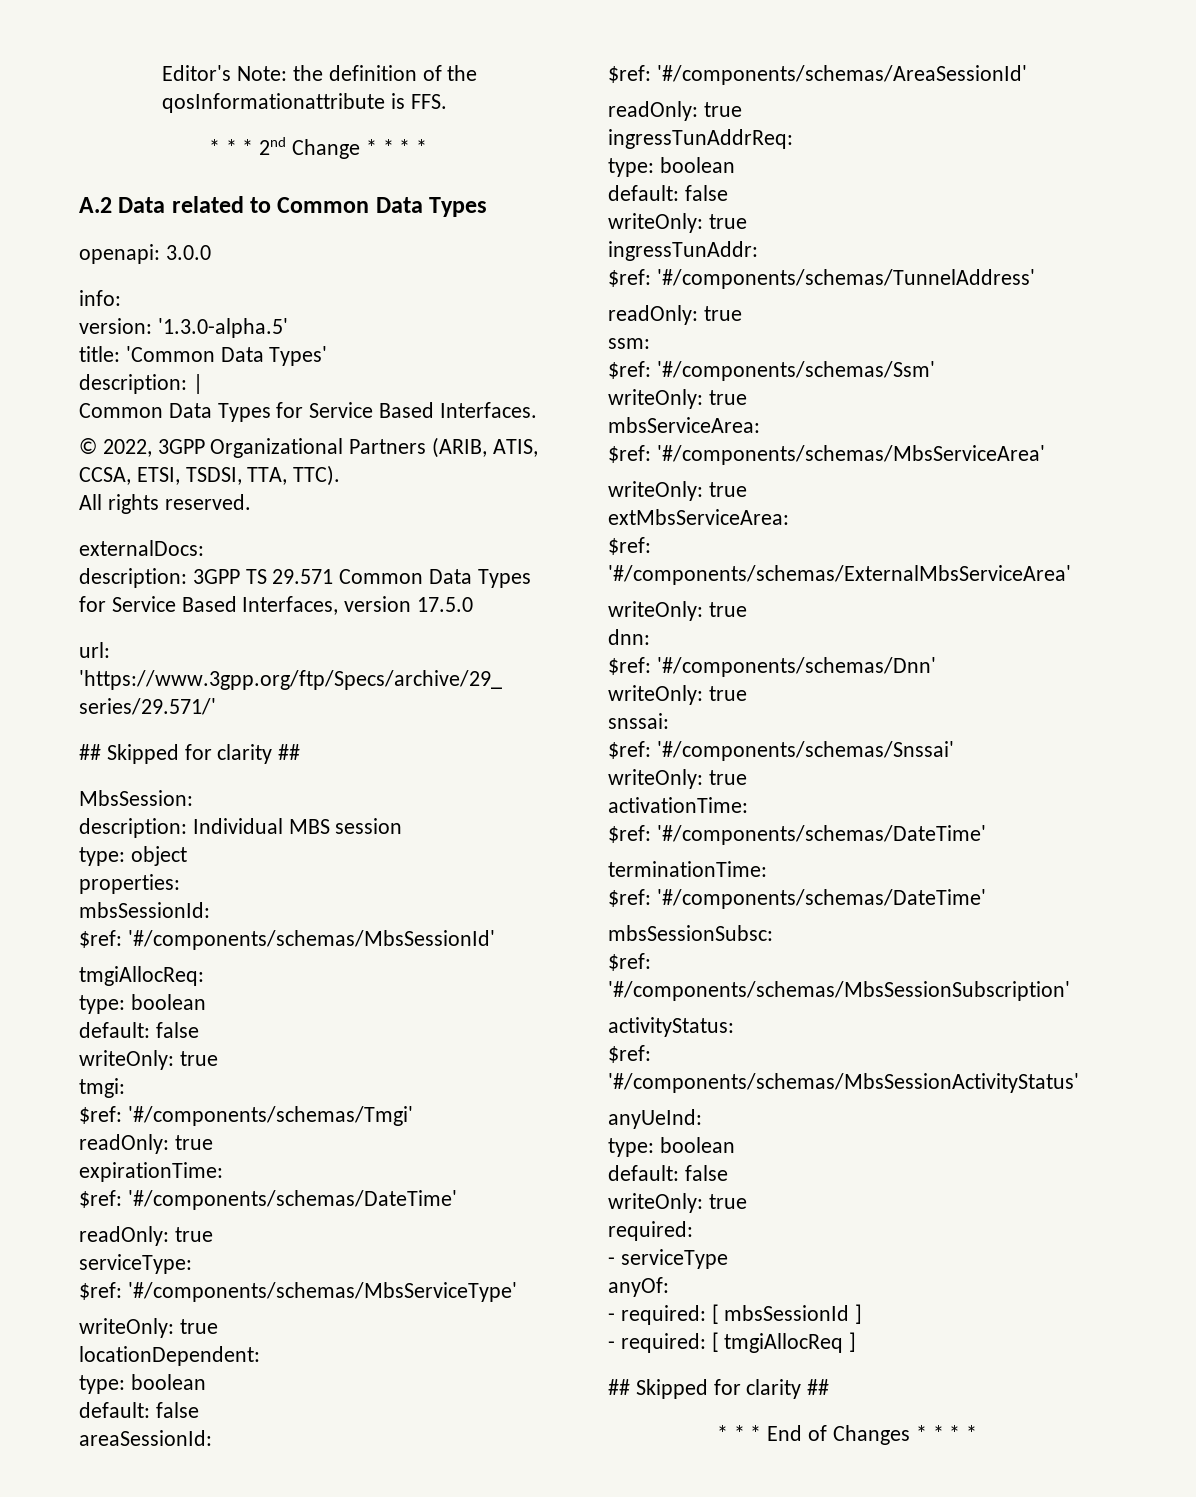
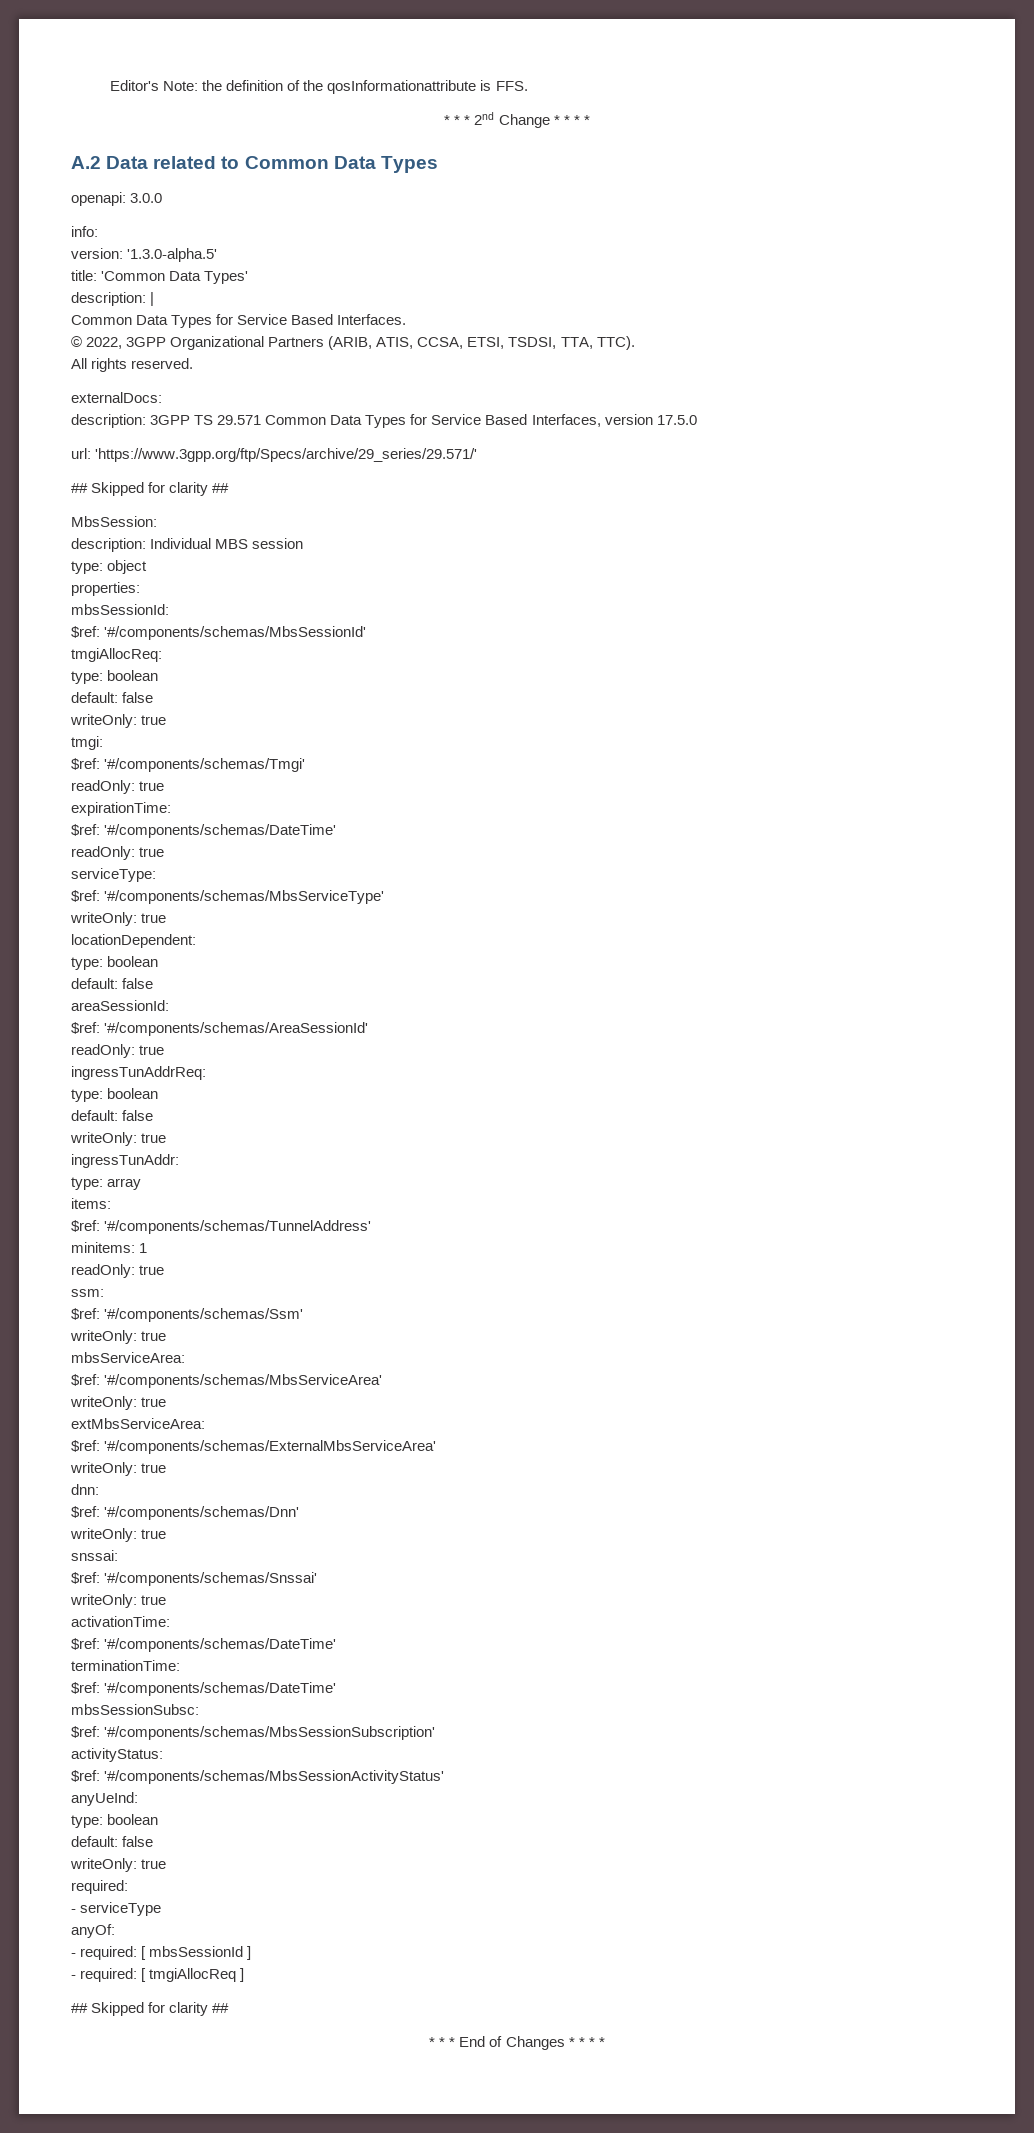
(758, 251) none -> [71,1177,142,1190] [71,1198,111,1209] // type: array // items:
(1035, 279) none -> [71,1242,148,1253] // minitems: 1

